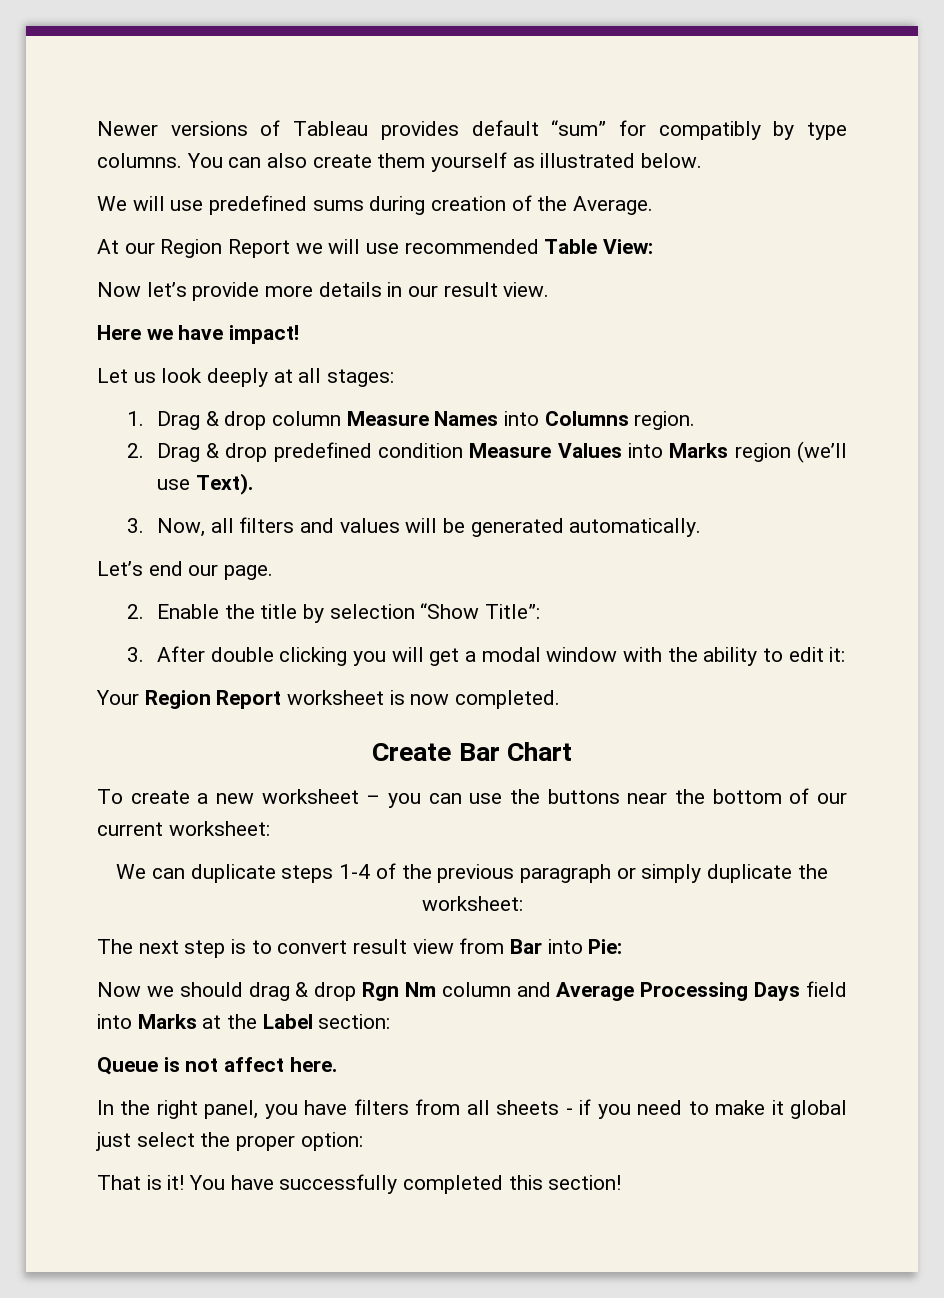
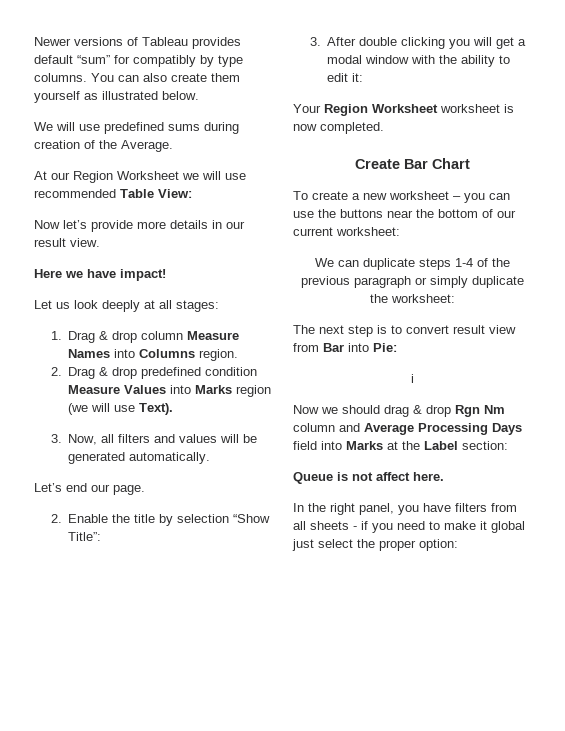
[228,239,291,258] Report -> [117,171,179,180] Worksheet
[797,441,847,463] (we’ll -> [68,403,111,415] (we will
[216,690,282,709] Report -> [372,104,438,113] Worksheet
(623, 946) none -> [410,374,414,383] // і
[97,1174,622,1194] // That is it! You have successfully completed this section! -> (458, 545) none

